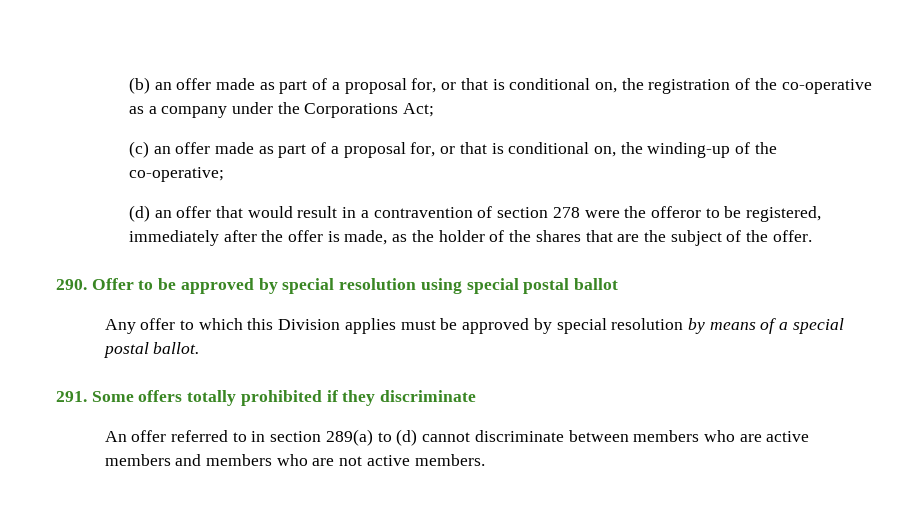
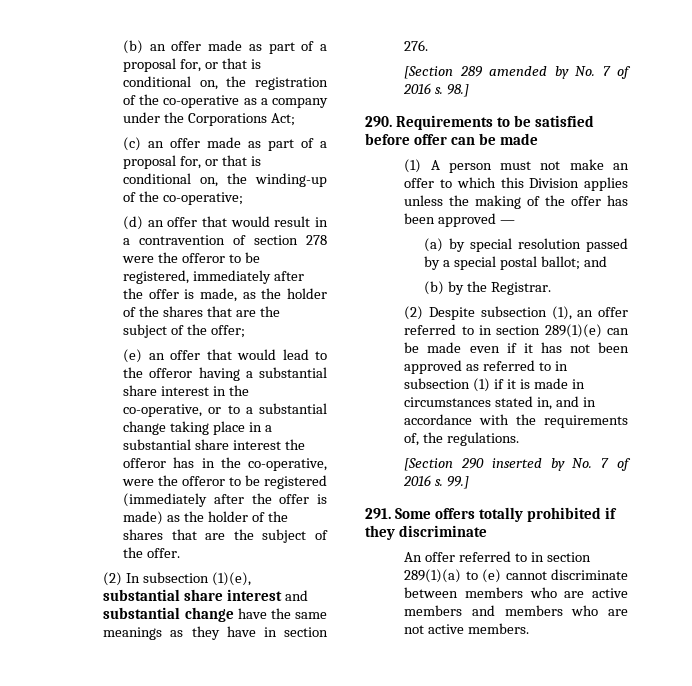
[772,230,812,242] offer. -> [210,325,245,338] [123,349,327,363] [123,367,327,381] [123,385,249,396] [123,403,327,417] [123,421,272,435] [123,439,305,450] [123,457,327,471] [122,475,327,489] [123,493,327,507] [123,511,288,525] [123,529,328,543] [123,547,180,558] [103,572,252,586] [103,589,309,601] [103,607,327,622] [103,626,328,640] [404,40,429,51] [404,66,631,79] [403,83,470,97] offer; // (e) an offer that would lead to the offeror having a substantial share interest in the co-operative, or to a substantial change taking place in a substantial share interest the offeror has in the co-operative, were the offeror to be registered (immediately after the offer is made) as the holder of the shares that are the subject of the offer. // (2) In subsection (1)(e), substantial share interest and substantial change have the same meanings as they have in section 276. // [Section 289 amended by No. 7 of 2016 s. 98.]
[91,278,618,294] [104,319,136,334] Offer to be approved by special resolution using special postal ballot // Any -> [395,115,594,130] [365,133,538,145] [404,159,629,173] Requirements to be satisfied before offer can be made // (1) A person must not make an
[400,318,844,334] [102,342,200,358] must be approved by special resolution by means of a special postal ballot. -> [404,195,628,209] [404,213,516,227] [424,238,628,252] [424,256,607,270] [424,281,551,295] [404,306,628,320] [404,324,629,338] [404,342,629,353] [404,360,569,374] [404,378,585,392] [404,396,597,410] [404,414,628,428] [404,432,520,446] [404,458,631,471] [403,475,470,489] unless the making of the offer has been approved — // (a) by special resolution passed by a special postal ballot; and // (b) by the Registrar. // (2) Despite subsection (1), an offer referred to in section 289(1)(e) can be made even if it has not been approved as referred to in subsection (1) if it is made in circumstances stated in, and in accordance with the requirements of, the regulations. // [Section 290 inserted by No. 7 of 2016 s. 99.]
[325,429,418,446] 289(a) to (d) -> [404,569,502,583] 289(1)(a) to (e)

